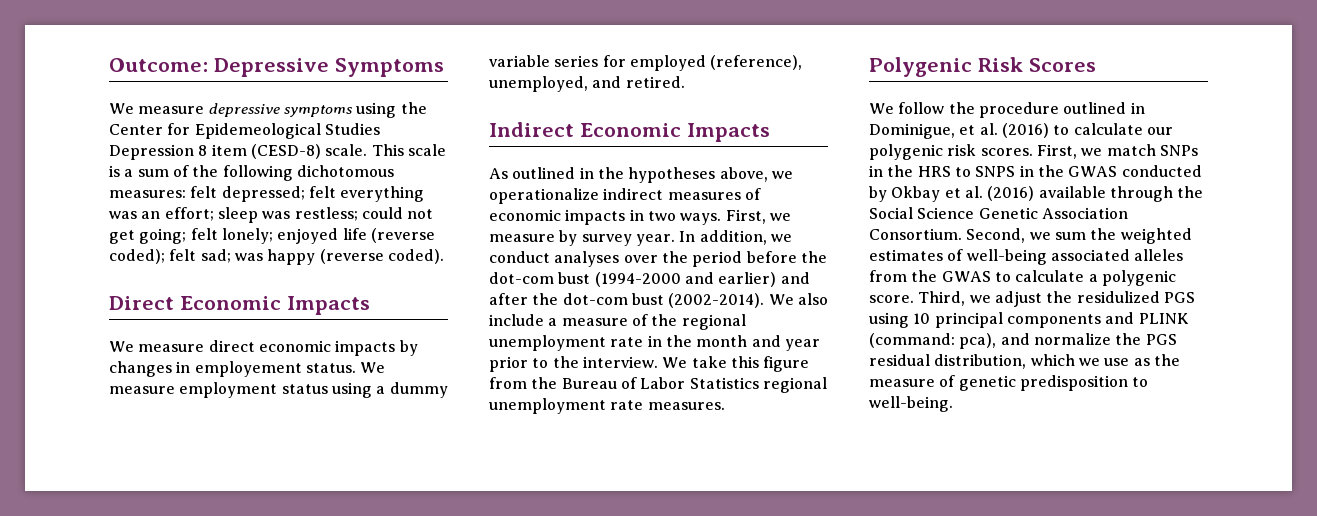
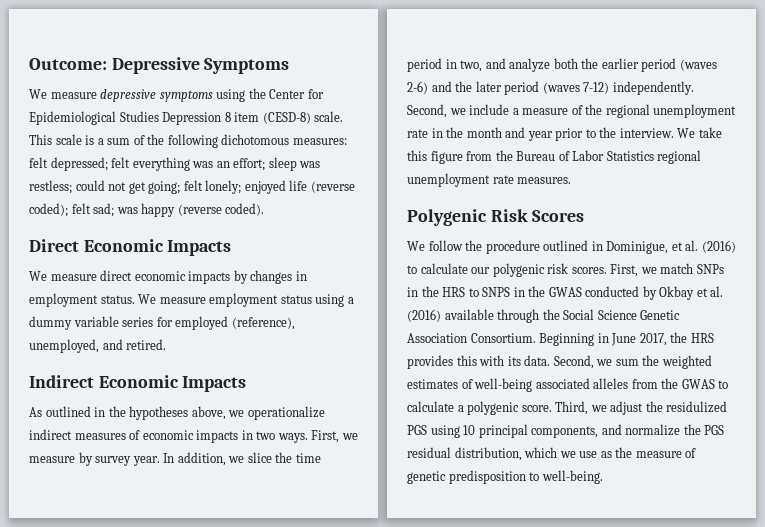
[194,123,321,139] Epidemeological -> [29,111,116,125] Epidemiological
[194,361,302,377] employement -> [29,293,98,307] employment
[489,251,827,267] [489,272,810,287] [489,293,828,308] conduct analyses over the period before the dot-com bust (1994-2000 and earlier) and after the dot-com bust (2002-2014). We also -> [247,452,321,463] [407,58,717,72] [407,81,694,95] [407,104,466,118] slice the time period in two, and analyze both the earlier period (waves 2-6) and the later period (waves 7-12) independently. Second, we
(962, 234) none -> [539,332,714,346] [407,355,551,369] Beginning in June 2017, the HRS provides this with its data.
[1006,312,1189,328] [869,333,997,349] components and PLINK (command: pca), -> [531,426,599,438] components,

